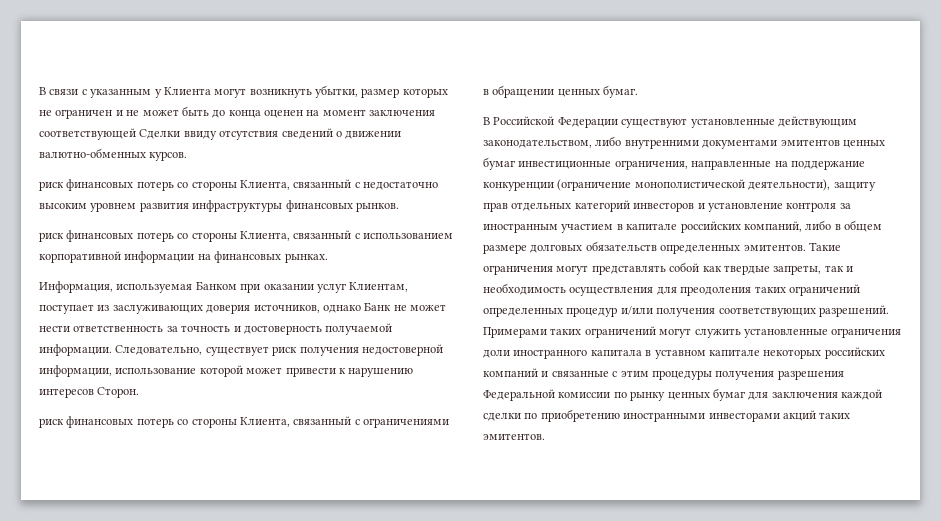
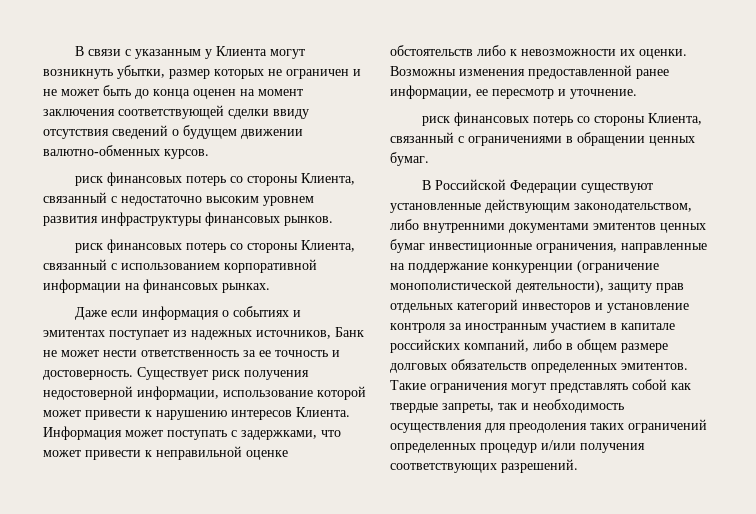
[139,129,181,139] Сделки -> [228,109,269,119] сделки
(342, 134) none -> [183,125,237,139] будущем
[39,281,409,293] [39,304,361,314] Информация, используемая Банком при оказании услуг Клиентам, поступает из заслуживающих доверия источников, однако -> [74,306,301,320] [43,330,331,340] Даже если информация о событиях и эмитентах поступает из надежных источников,
(178, 329) none -> [259,350,271,357] ее
[243,323,393,335] [39,344,269,356] достоверность получаемой информации. Следовательно, существует -> [43,367,208,380] достоверность. Существует
[97,387,140,398] Сторон. -> [296,407,350,417] [43,426,341,440] [43,446,288,460] [390,45,687,59] [390,65,669,79] [390,85,637,99] Клиента. Информация может поступать с задержками, что может привести к неправильной оценке обстоятельств либо к невозможности их оценки. Возможны изменения предоставленной ранее информации, ее пересмотр и уточнение.
[483,326,902,338] [483,347,885,359] [483,368,844,380] [483,388,882,401] [483,409,851,422] [483,433,545,440] Примерами таких ограничений могут служить установленные ограничения доли иностранного капитала в уставном капитале некоторых российских компаний и связанные с этим процедуры получения разрешения Федеральной комиссии по рынку ценных бумаг для заключения каждой сделки по приобретению иностранными инвесторами акций таких эмитентов. -> (578, 466) none

